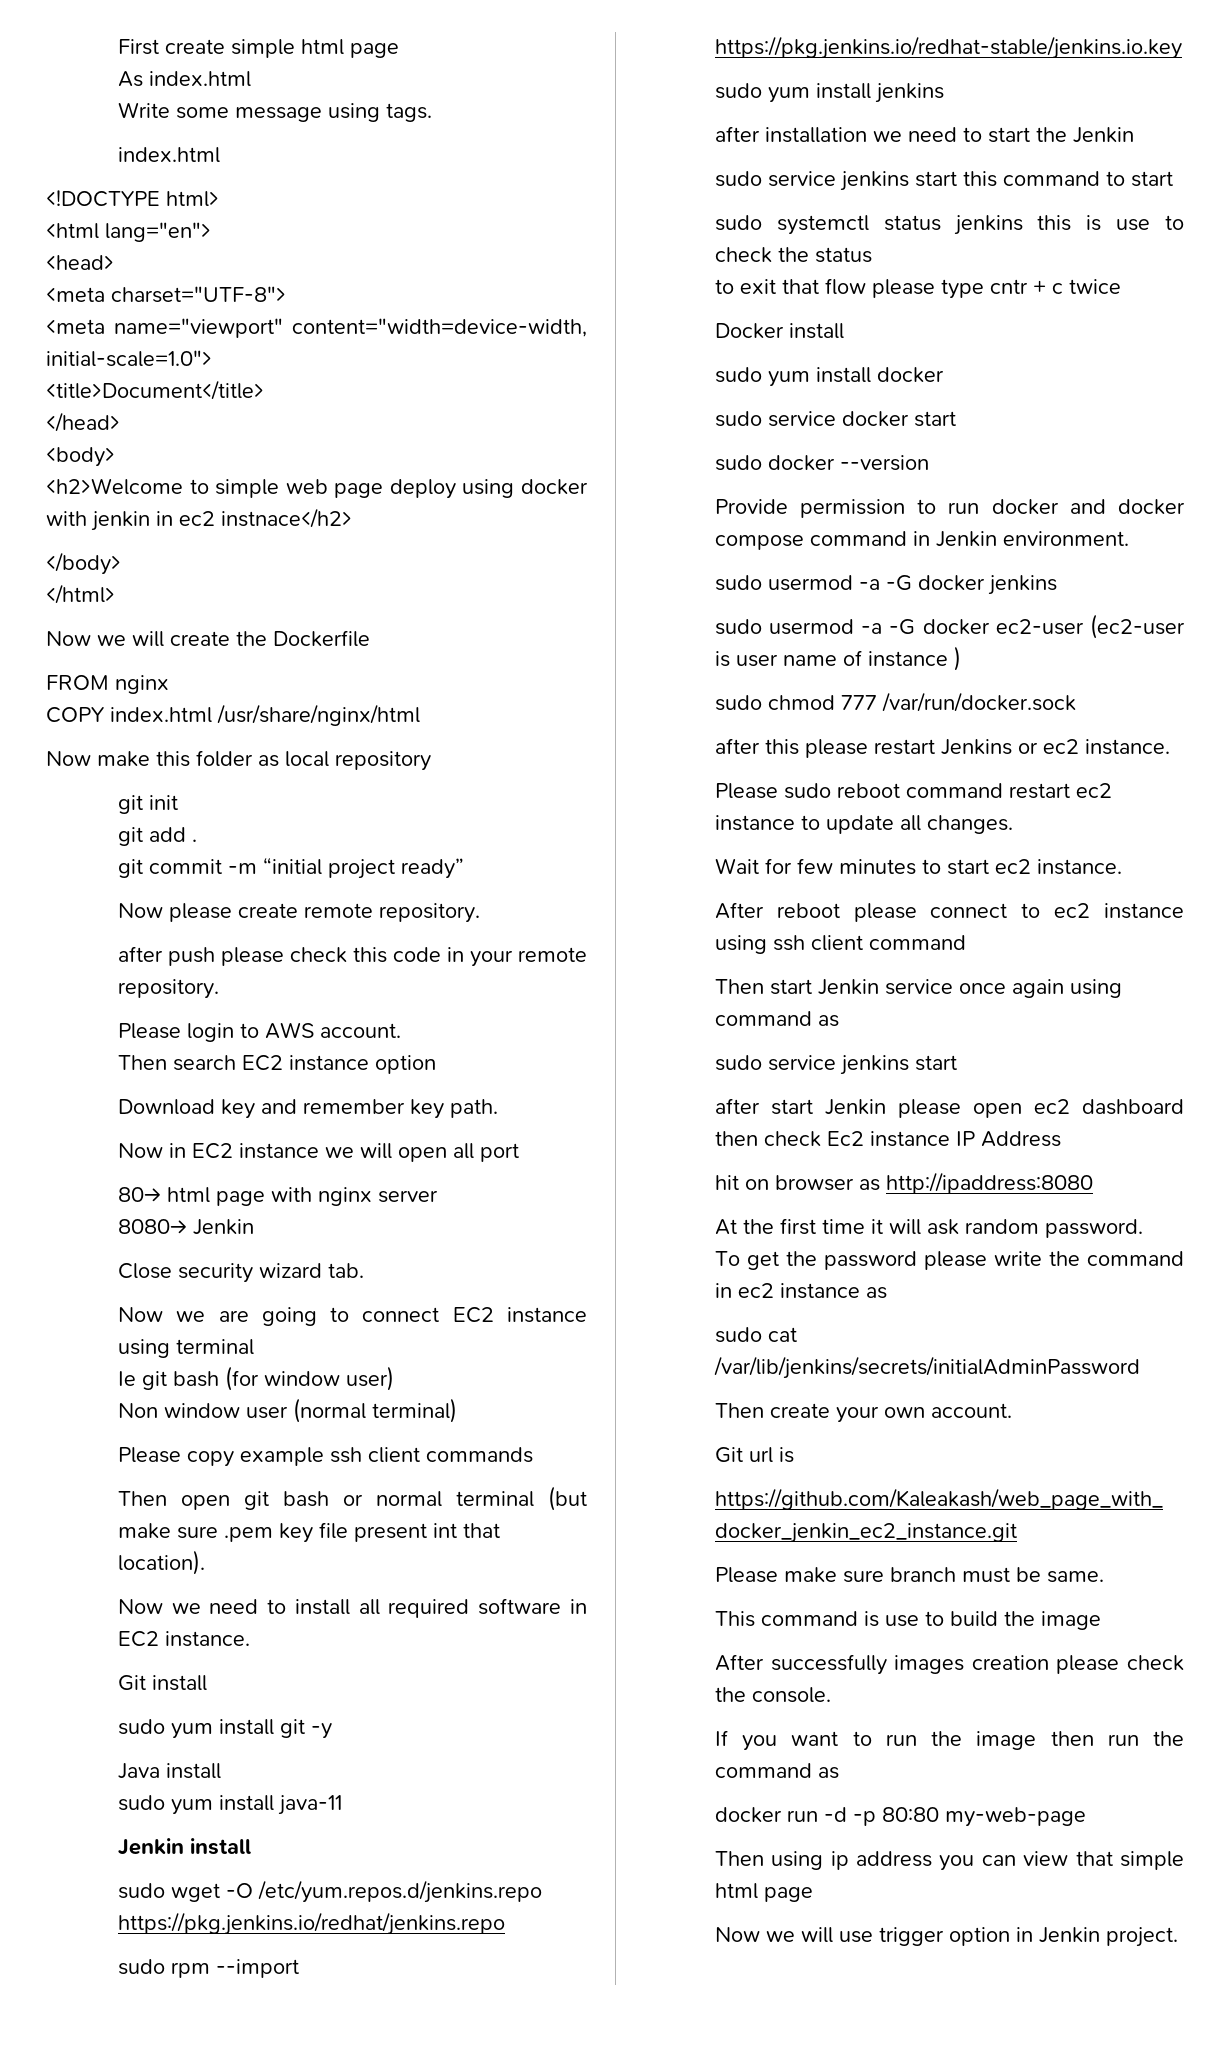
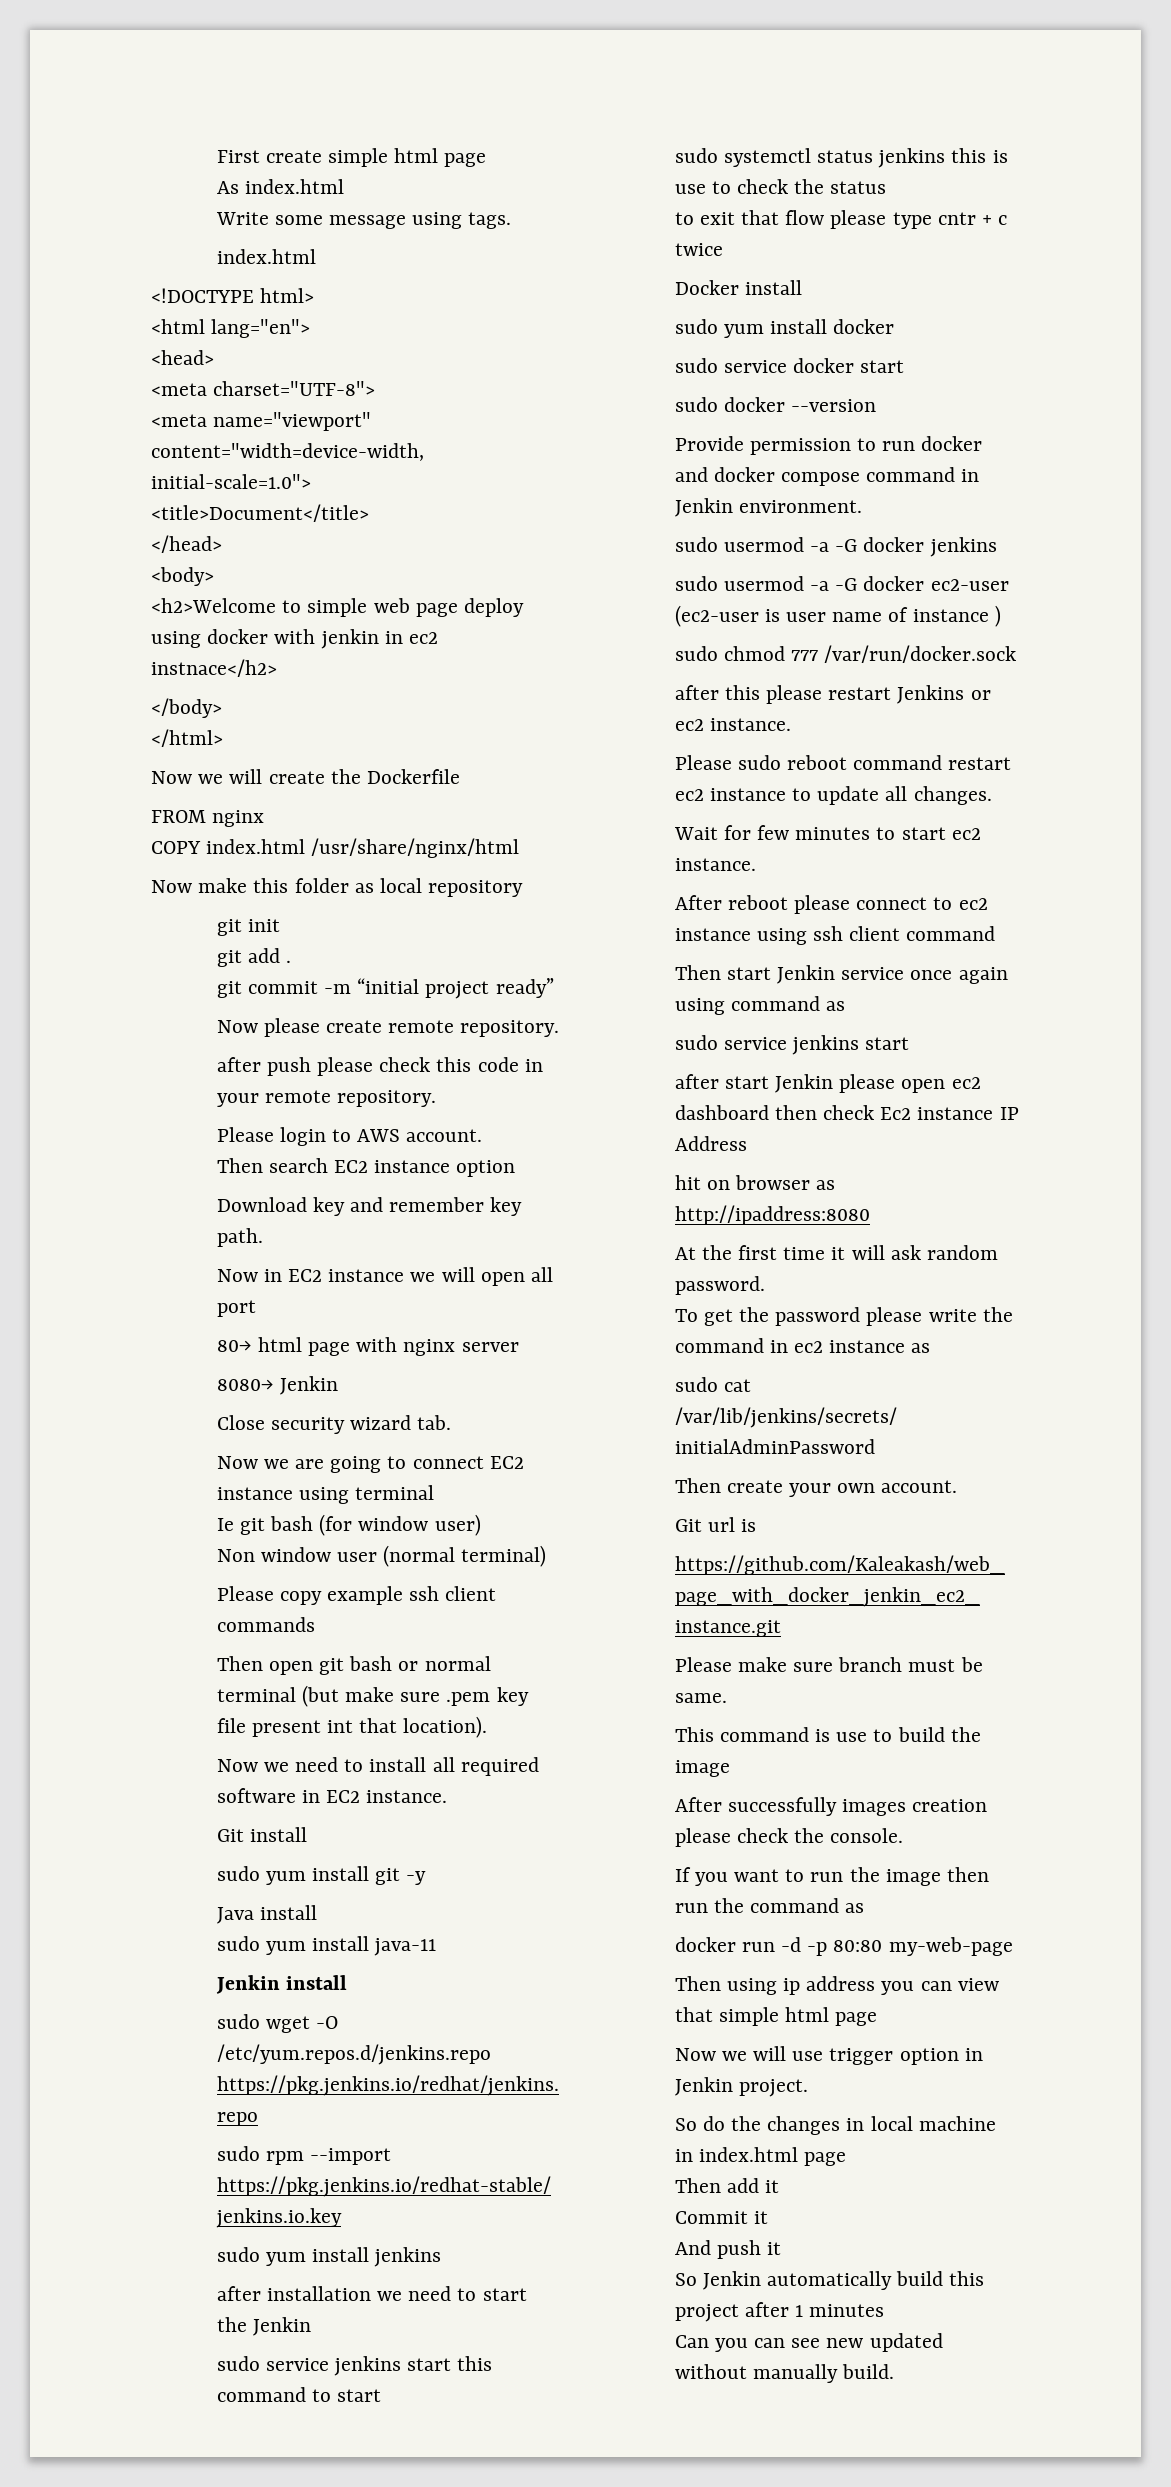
(1178, 1937) none -> [674,2116,996,2135] [674,2147,846,2166] [674,2178,779,2193] [674,2211,768,2224] [674,2240,781,2259] [674,2271,985,2290] [674,2302,885,2322] [674,2333,943,2352] [674,2364,894,2383] // So do the changes in local machine in index.html page // Then add it // Commit it // And push it // So Jenkin automatically build this project after 1 minutes // Can you can see new updated without manually build.

